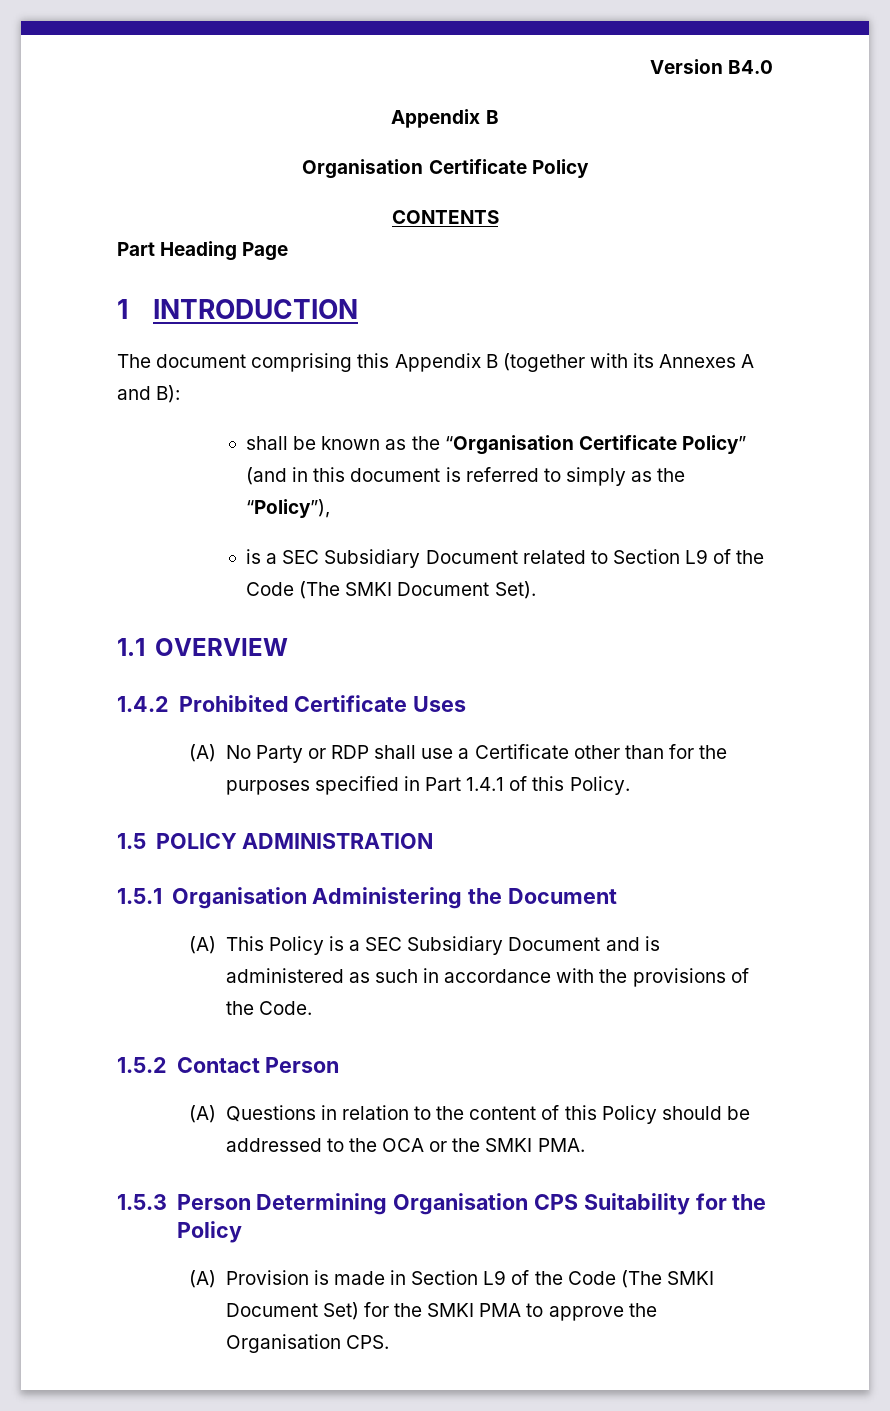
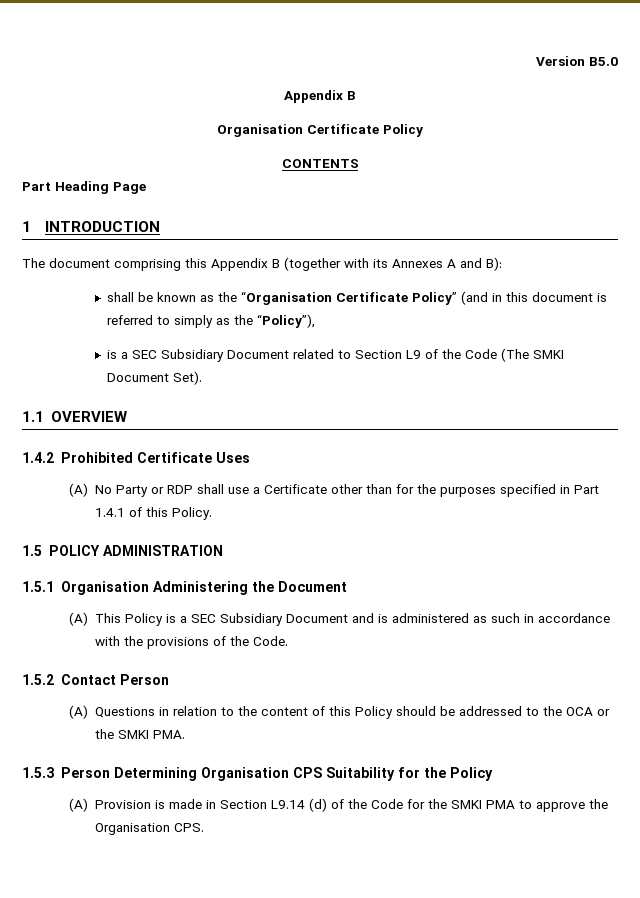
[728,60,773,74] B4.0 -> [589,57,618,66] B5.0
[483,1270,714,1288] [225,1302,359,1320] L9 of the Code (The SMKI Document Set) -> [270,798,403,812] L9.14 (d) of the Code

